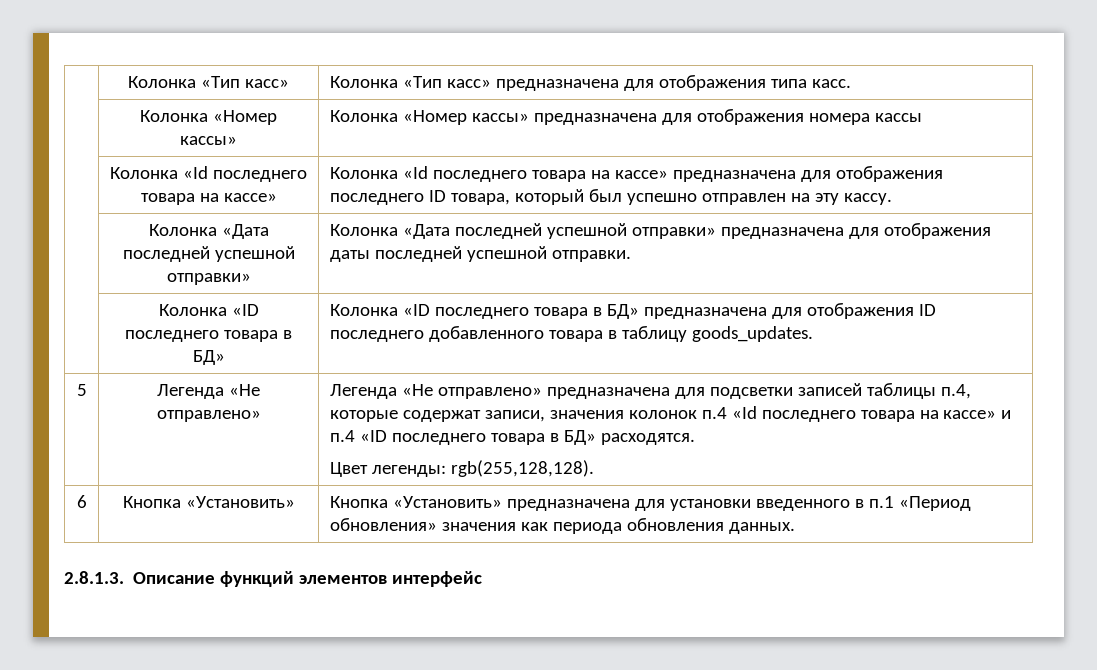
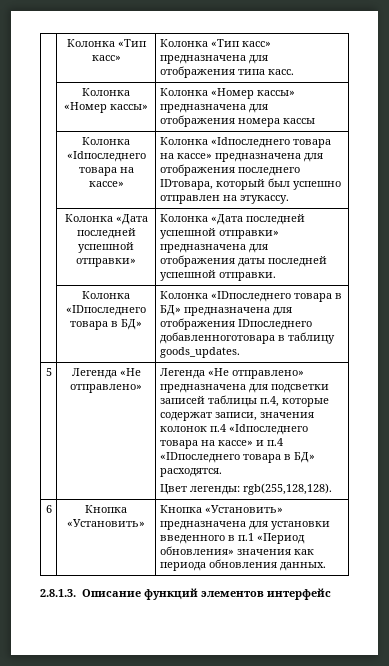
[183,166,307,182] «Id последнего -> [66,151,146,162] «Idпоследнего
[402,166,527,182] «Id последнего -> [210,137,290,148] «Idпоследнего
[428,190,510,205] ID товара, -> [159,179,213,190] IDтовара,
[814,193,892,205] эту кассу. -> [239,195,289,204] этукассу.
[231,304,259,316] [125,330,220,342] «ID последнего -> [66,305,146,316] «IDпоследнего
[402,304,529,319] «ID последнего -> [210,291,291,302] «IDпоследнего
[918,304,936,316] [329,326,603,342] ID последнего добавленного товара -> [237,319,312,330] [159,332,275,344] IDпоследнего добавленноготовара
[731,406,856,422] «Id последнего -> [228,424,308,435] «Idпоследнего
[359,430,486,445] «ID последнего -> [159,452,240,463] «IDпоследнего

